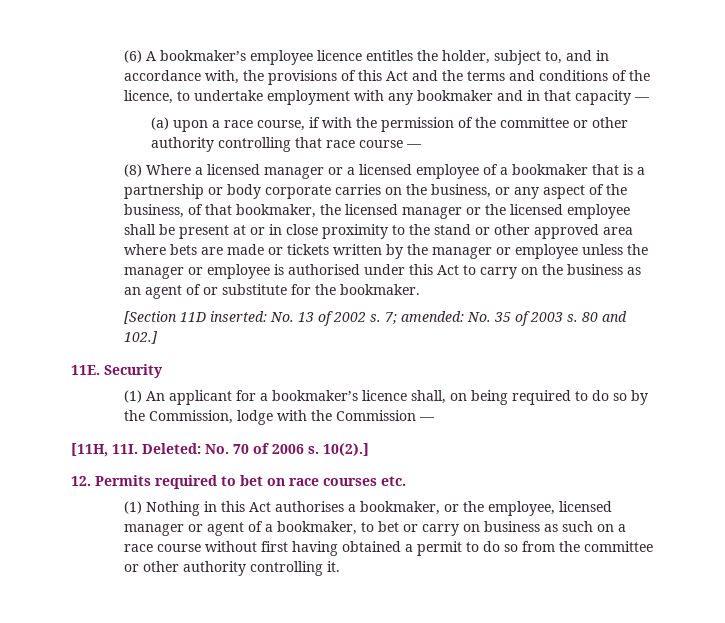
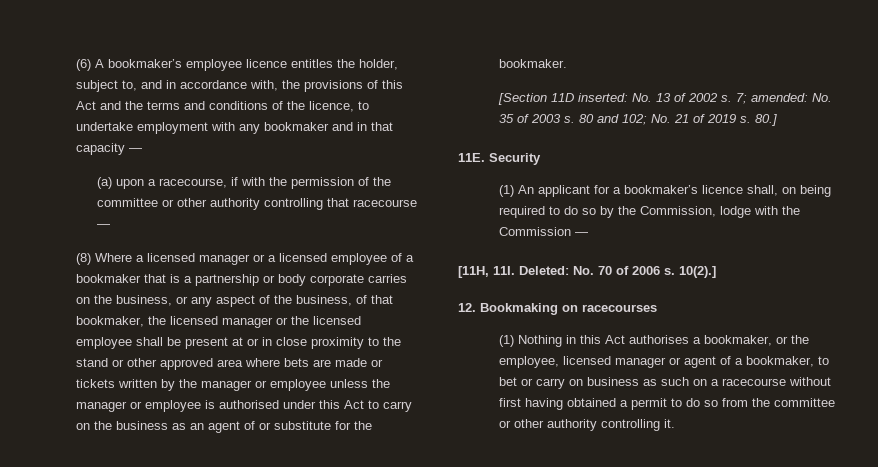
[223,120,305,131] race course, -> [158,178,227,188] racecourse,
[325,140,403,148] race course -> [352,199,417,207] racecourse
[124,331,159,344] 102.] -> [622,114,778,126] 102; No. 21 of 2019 s. 80.]
[95,475,406,489] Permits required to bet on race courses etc. -> [480,303,657,315] Bookmaking on racecourses
[124,544,202,552] race course -> [722,378,787,386] racecourse

